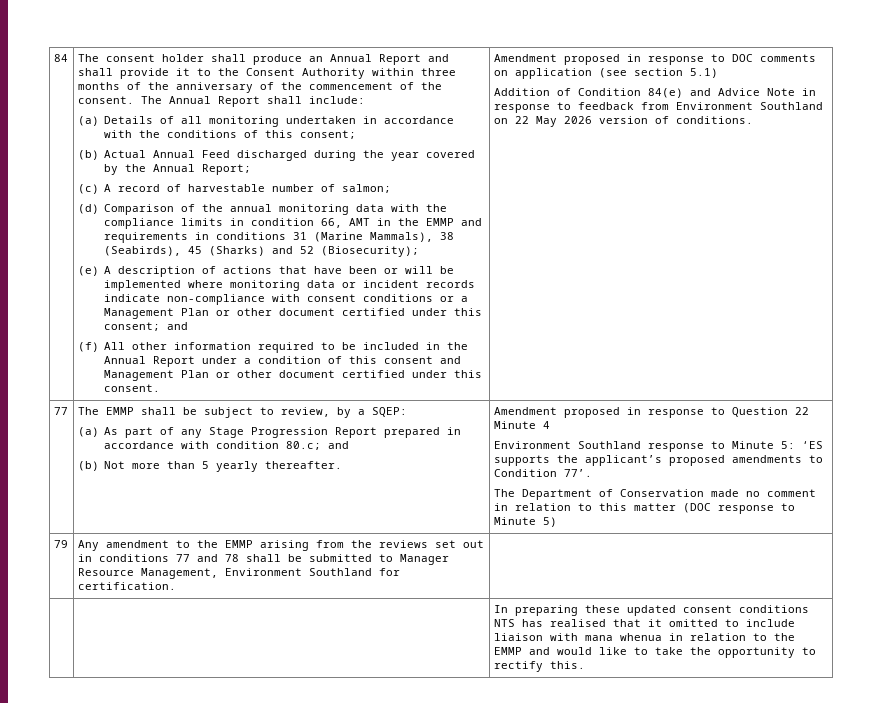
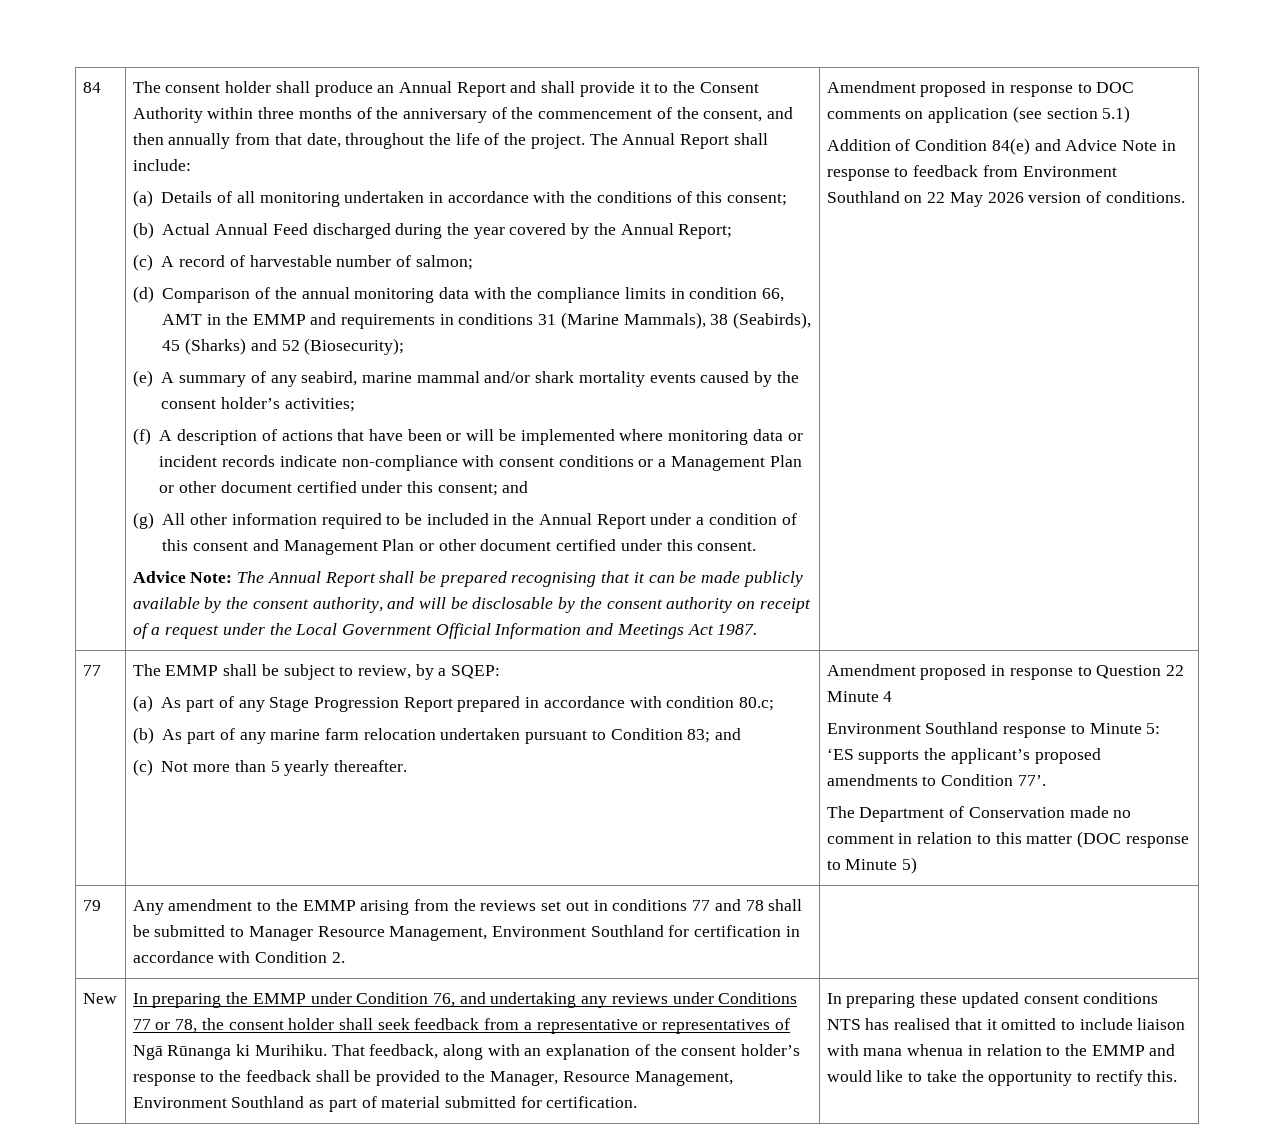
[77,96,134,104] consent. -> [703,107,794,122] [132,133,585,149] consent, and then annually from that date, throughout the life of the project.
(112, 270) none -> [179,371,799,387] [161,397,355,412] [132,428,173,445] summary of any seabird, marine mammal and/or shark mortality events caused by the consent holder’s activities; // (f) A
[77,342,99,352] (f) -> [132,512,154,529] (g)
(161, 388) none -> [132,571,803,587] [132,597,811,613] [132,623,758,639] // Advice Note: The Annual Report shall be prepared recognising that it can be made publicly available by the consent authority, and will be disclosable by the consent authority on receipt of a request under the Local Government Official Information and Meetings Act 1987.
[328,441,350,449] [77,461,99,471] and // (b) -> [132,727,742,744] [132,759,153,776] // (b) As part of any marine farm relocation undertaken pursuant to Condition 83; and // (c)
[77,582,176,590] certification. | // | -> [694,925,800,937] [132,951,345,963] [82,993,117,1004] [132,992,798,1008] [132,1018,790,1034] [132,1044,801,1060] [132,1070,733,1086] [132,1096,638,1112] certification in accordance with Condition 2. | // New | In preparing the EMMP under Condition 76, and undertaking any reviews under Conditions 77 or 78, the consent holder shall seek feedback from a representative or representatives of Ngā Rūnanga ki Murihiku. That feedback, along with an explanation of the consent holder’s response to the feedback shall be provided to the Manager, Resource Management, Environment Southland as part of material submitted for certification.

